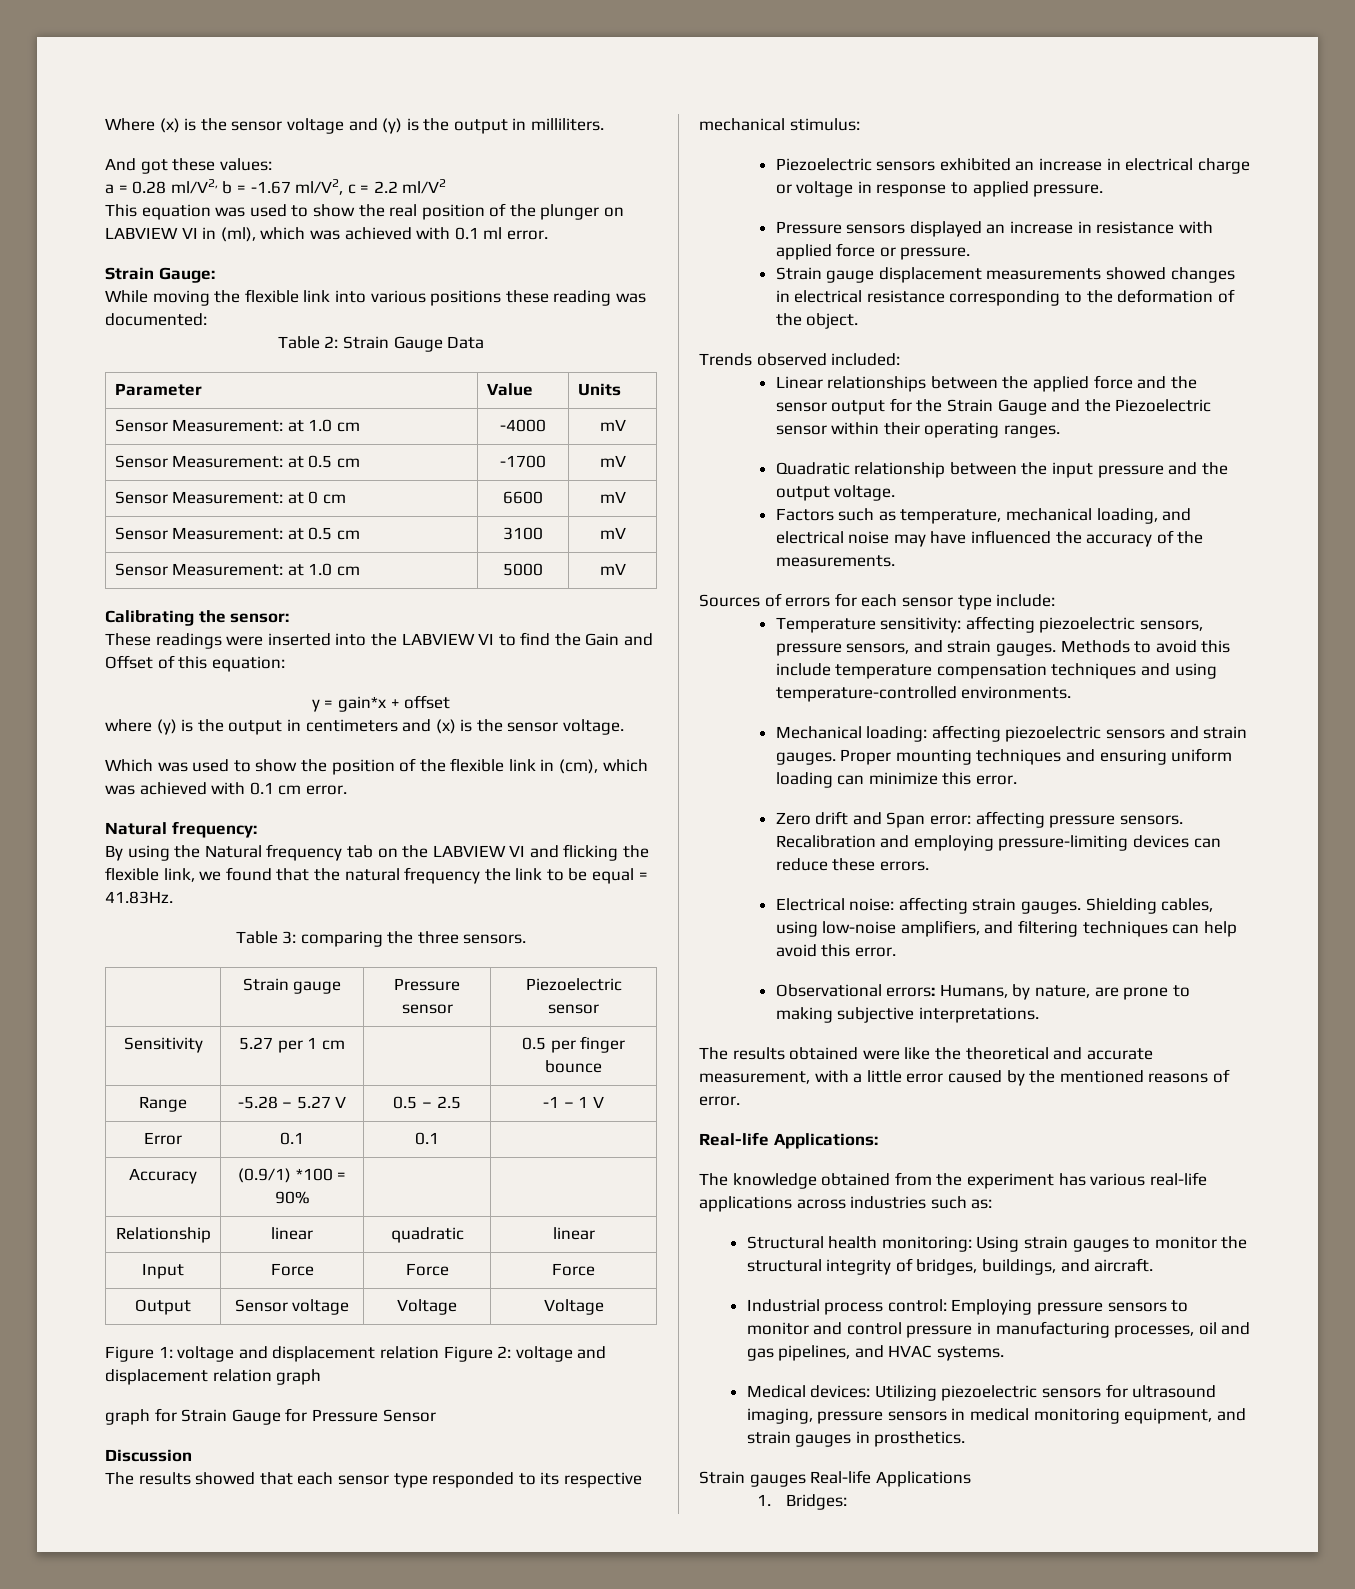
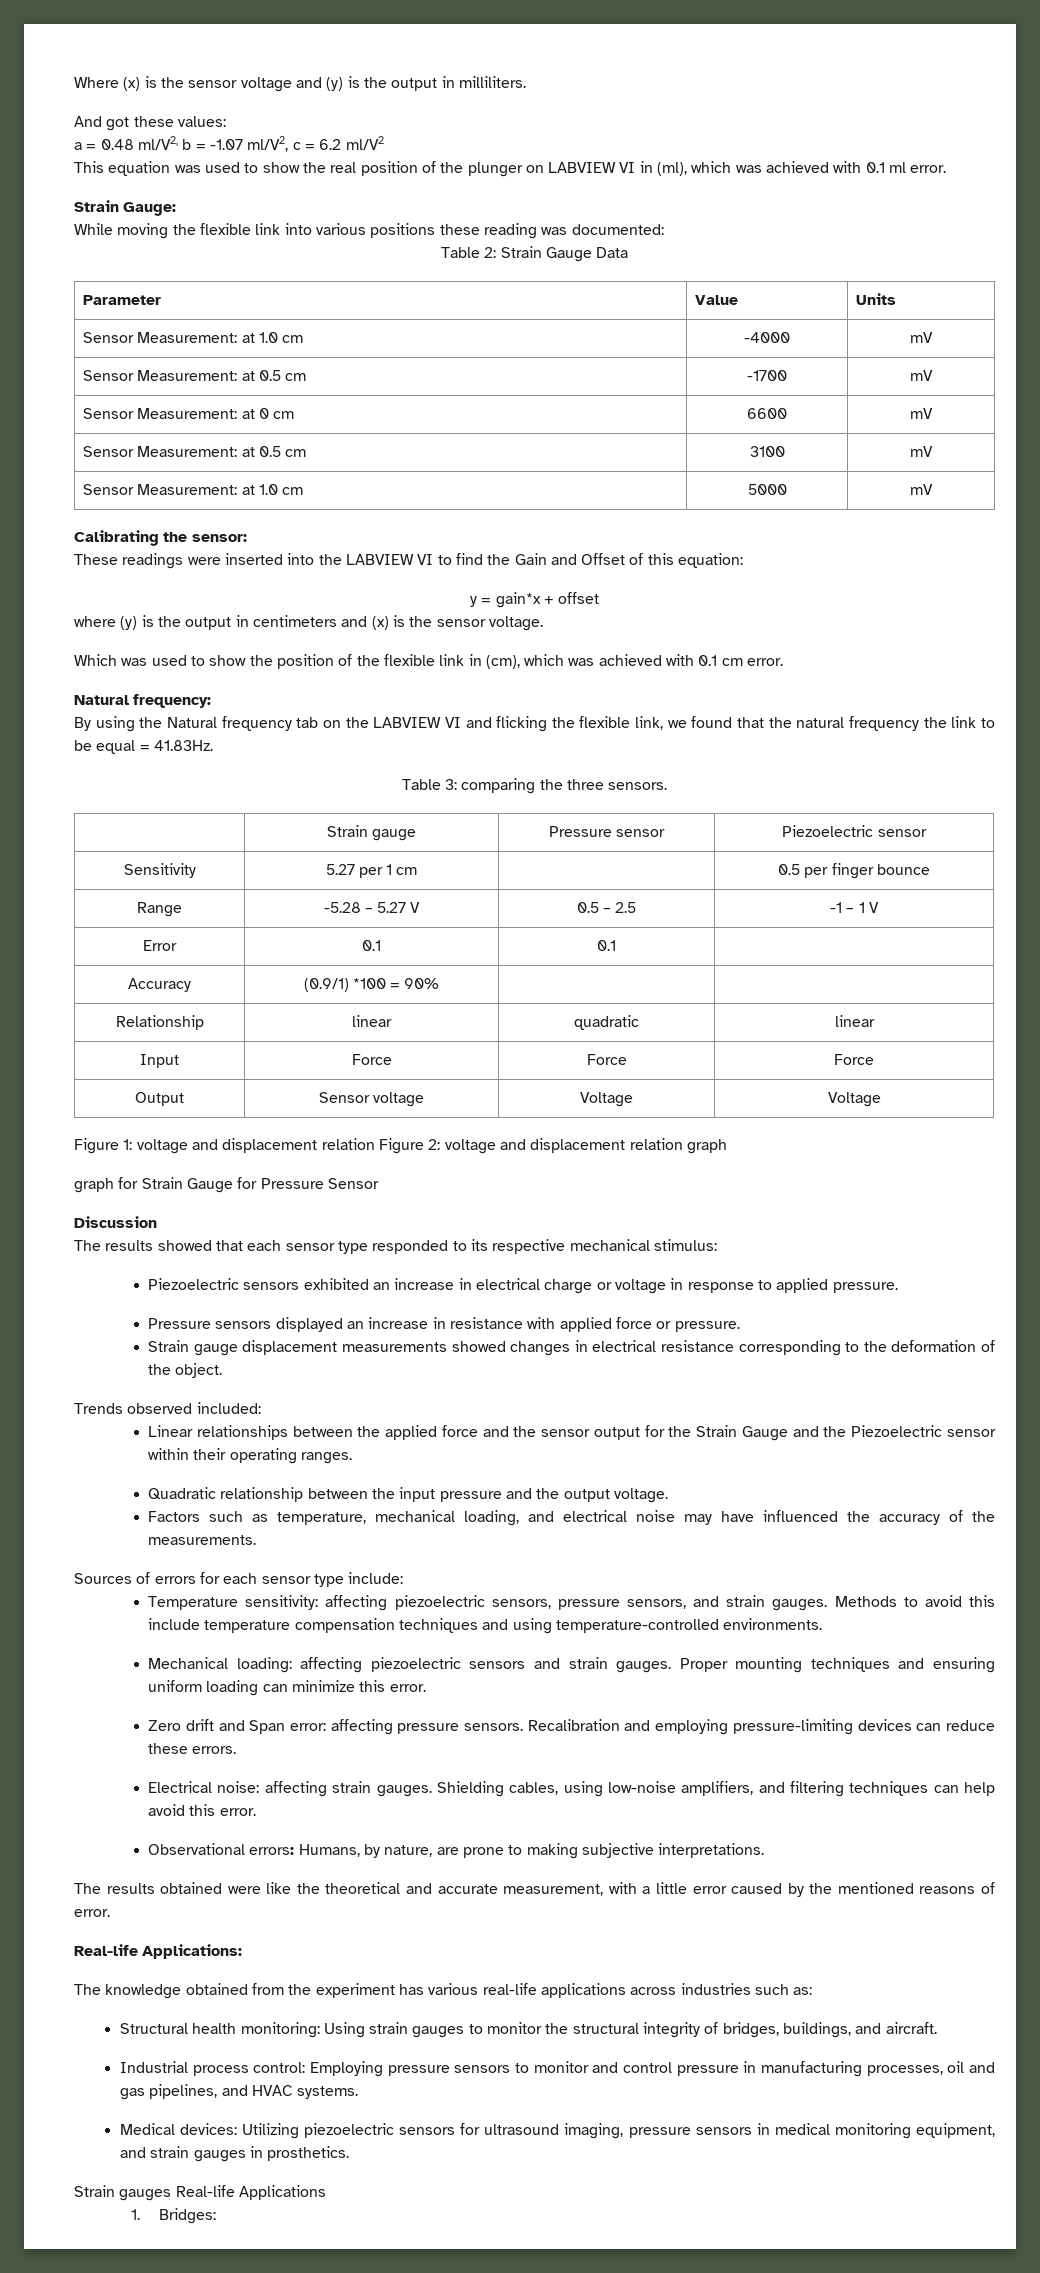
[132,181,167,194] 0.28 -> [100,139,134,150] 0.48
[250,181,291,194] -1.67 -> [209,139,243,150] -1.07
[373,181,398,193] 2.2 -> [319,139,342,150] 6.2

